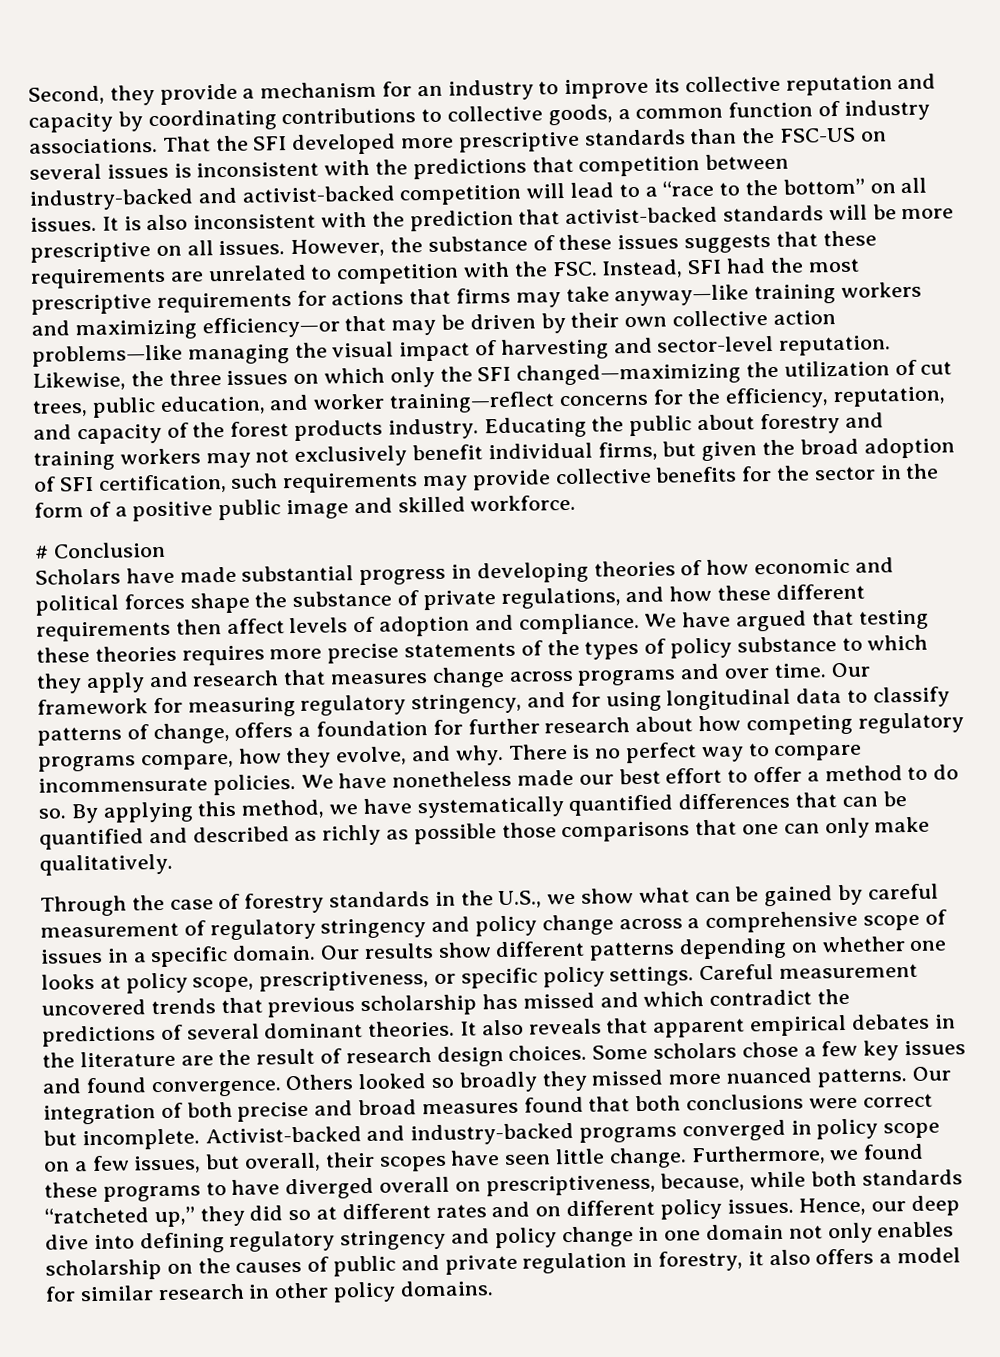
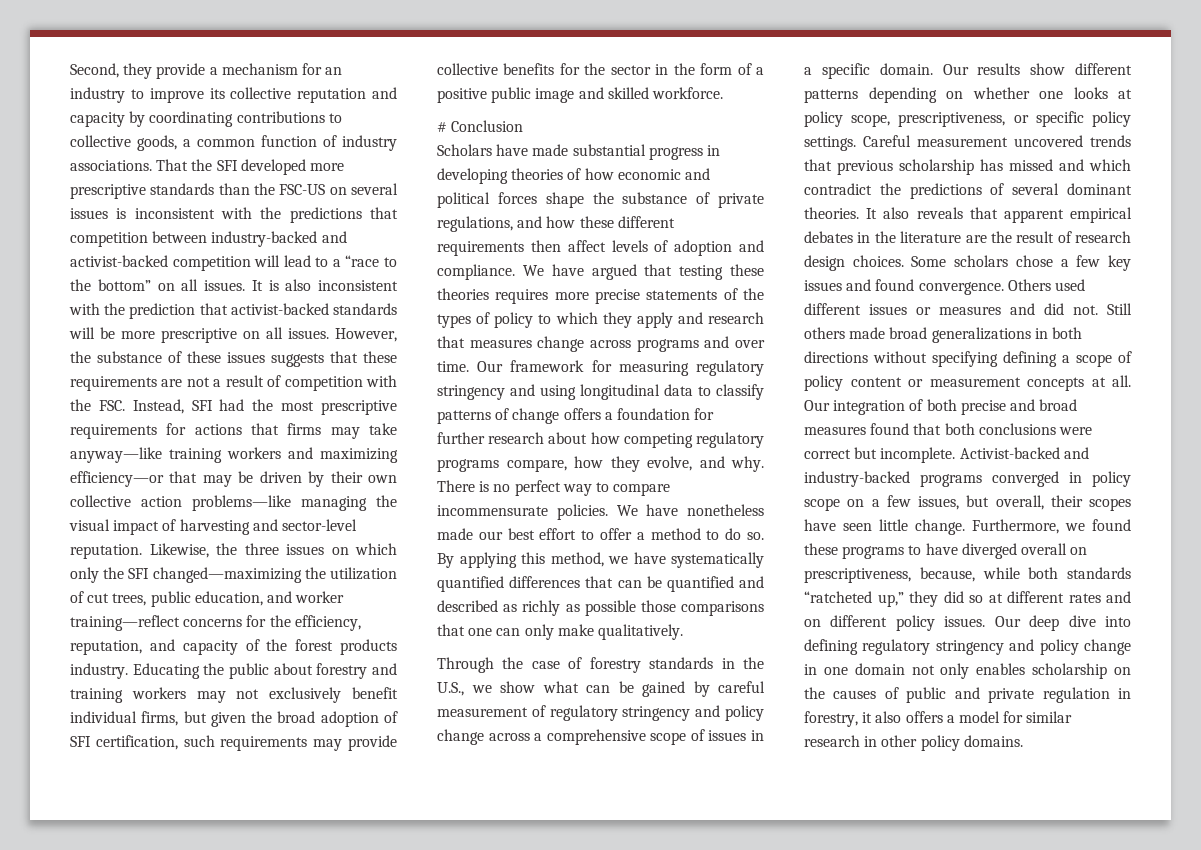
[207,264,333,282] unrelated to -> [186,375,282,387] not a result of
[736,636,837,653] substance -> (534, 320) none
[411,691,601,715] stringency, and for -> [437,384,535,400] stringency and
[152,722,230,745] change, -> [512,408,560,424] change
[358,1067,908,1093] looked so broadly they missed more nuanced patterns. -> [1054,279,1085,291] [804,303,1132,315] [804,327,1082,343] [804,351,1132,367] [804,375,1131,391] used different issues or measures and did not. Still others made broad generalizations in both directions without specifying defining a scope of policy content or measurement concepts at all.
[798,1197,907,1216] Hence, our -> [994,616,1021,627] Our

